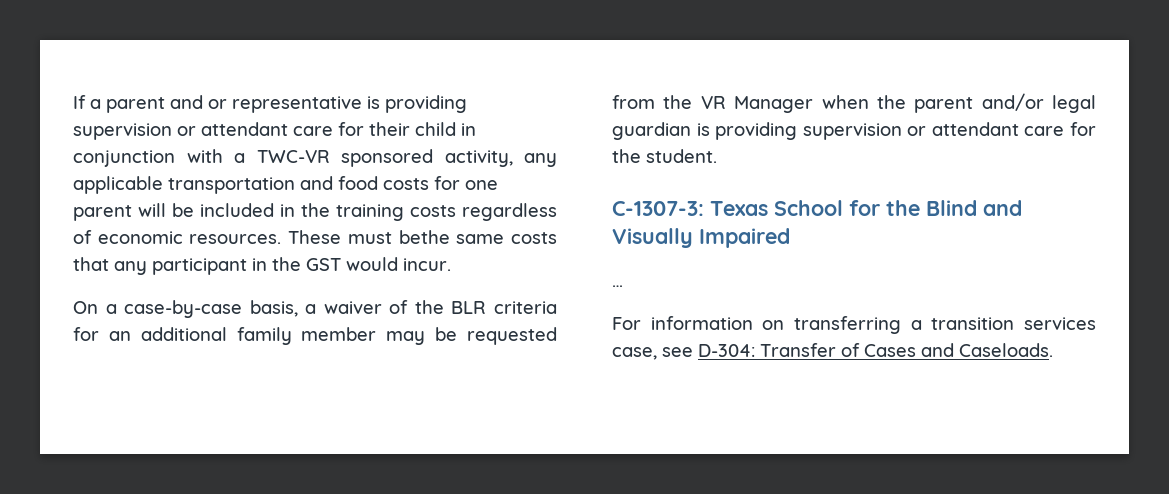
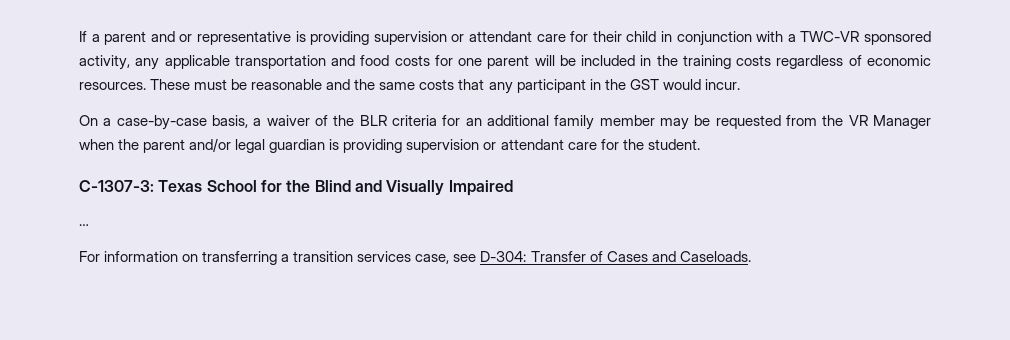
[398,230,450,244] bethe -> [231,79,376,90] be reasonable and the

